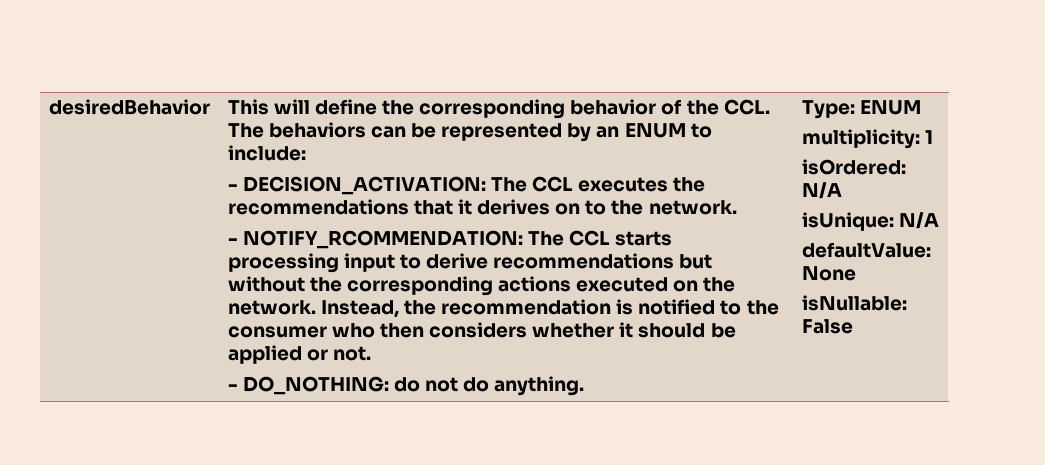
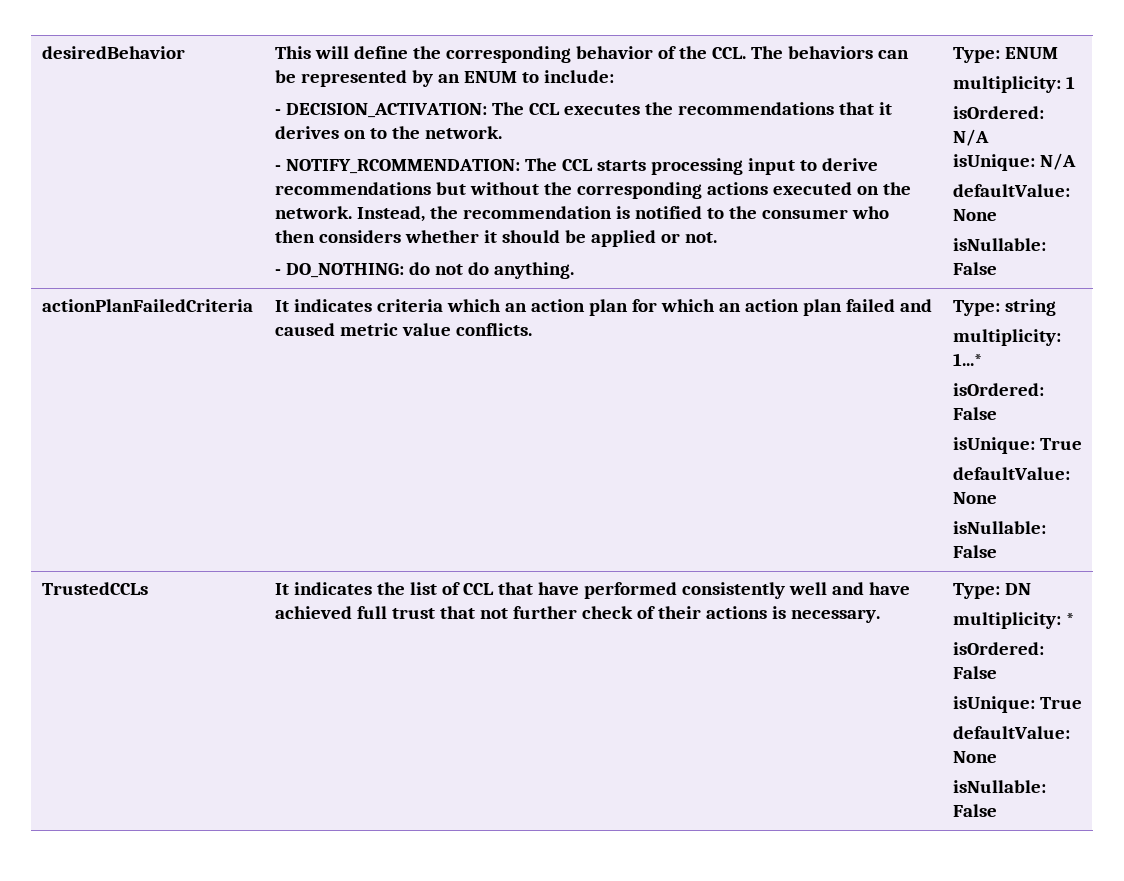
(853, 326) none -> [41,299,253,312] [274,299,932,316] [274,323,532,336] [952,299,1056,316] [952,329,1061,346] [952,353,983,366] [952,383,1044,396] [952,407,997,420] [952,437,1082,454] [952,467,1070,480] [952,492,997,504] [952,521,1046,534] [952,545,997,558] [41,582,148,595] [274,582,910,599] [274,606,880,623] [952,583,1031,599] [952,612,1075,629] [952,642,1044,655] [952,666,997,679] [952,696,1082,713] [952,726,1070,739] [952,751,997,763] [952,780,1046,793] [952,804,997,817] // actionPlanFailedCriteria | It indicates criteria which an action plan for which an action plan failed and caused metric value conflicts. | Type: string // multiplicity: 1...* // isOrdered: False // isUnique: True // defaultValue: None // isNullable: False // TrustedCCLs | It indicates the list of CCL that have performed consistently well and have achieved full trust that not further check of their actions is necessary. | Type: DN // multiplicity: * // isOrdered: False // isUnique: True // defaultValue: None // isNullable: False

